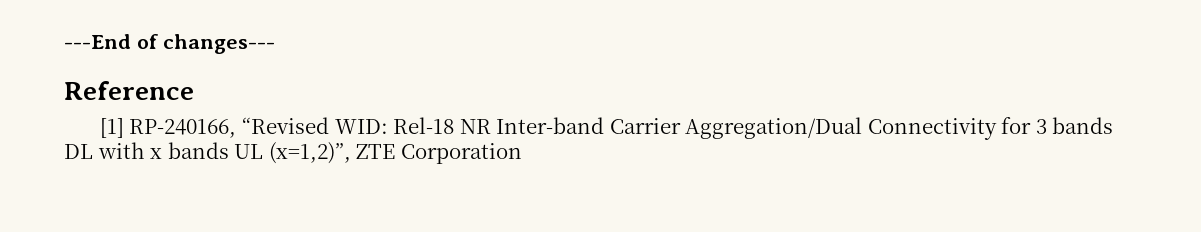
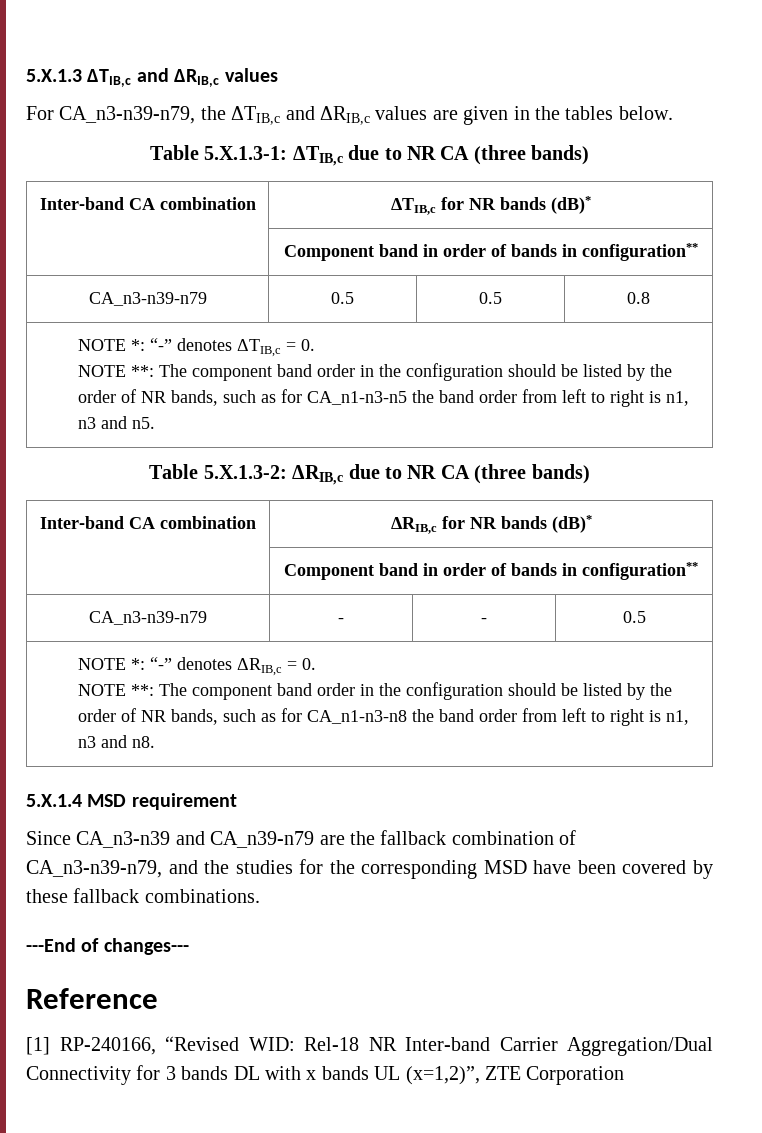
(64, 41) none -> [26,68,278,87] [26,106,673,125] [149,145,590,166] [39,197,256,210] [390,196,591,215] [283,243,698,261] [88,292,207,306] [331,292,354,304] [479,292,502,304] [627,292,650,304] [77,338,315,357] [77,363,672,381] [77,389,689,407] [77,416,155,429] [149,464,590,485] [39,516,256,529] [390,515,592,534] [284,562,698,580] [89,611,207,625] [338,618,344,623] [481,618,487,623] [622,611,646,623] [77,657,316,676] [77,682,672,700] [77,708,689,726] [77,735,155,748] [26,793,237,810] [26,830,577,848] [26,859,713,879] [26,888,260,903] 5.X.1.3 ∆TIB,c and ∆RIB,c values // For CA_n3-n39-n79, the ΔTIB,c and ΔRIB,c values are given in the tables below. // Table 5.X.1.3-1: ΔTIB,c due to NR CA (three bands) // Inter-band CA combination | ΔTIB,c for NR bands (dB)* // | Component band in order of bands in configuration** // CA_n3-n39-n79 | 0.5 | 0.5 | 0.8 // NOTE *: “-” denotes ΔTIB,c = 0. // NOTE **: The component band order in the configuration should be listed by the order of NR bands, such as for CA_n1-n3-n5 the band order from left to right is n1, n3 and n5. // Table 5.X.1.3-2: ΔRIB,c due to NR CA (three bands) // Inter-band CA combination | ΔRIB,c for NR bands (dB)* // | Component band in order of bands in configuration** // CA_n3-n39-n79 | - | - | 0.5 // NOTE *: “-” denotes ΔRIB,c = 0. // NOTE **: The component band order in the configuration should be listed by the order of NR bands, such as for CA_n1-n3-n8 the band order from left to right is n1, n3 and n8. // 5.X.1.4 MSD requirement // Since CA_n3-n39 and CA_n39-n79 are the fallback combination of CA_n3-n39-n79, and the studies for the corresponding MSD have been covered by these fallback combinations. //

